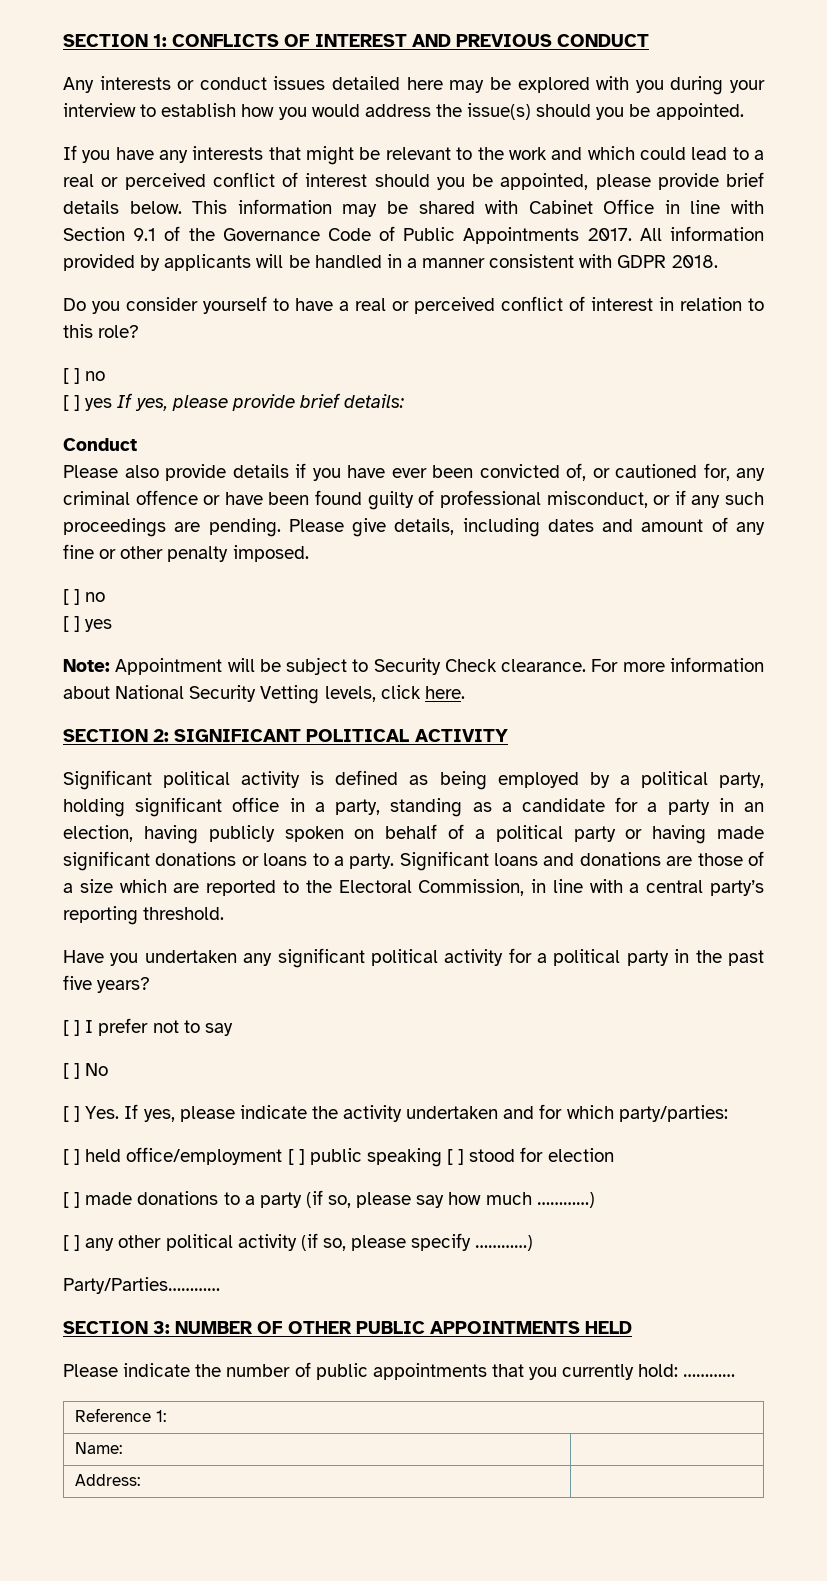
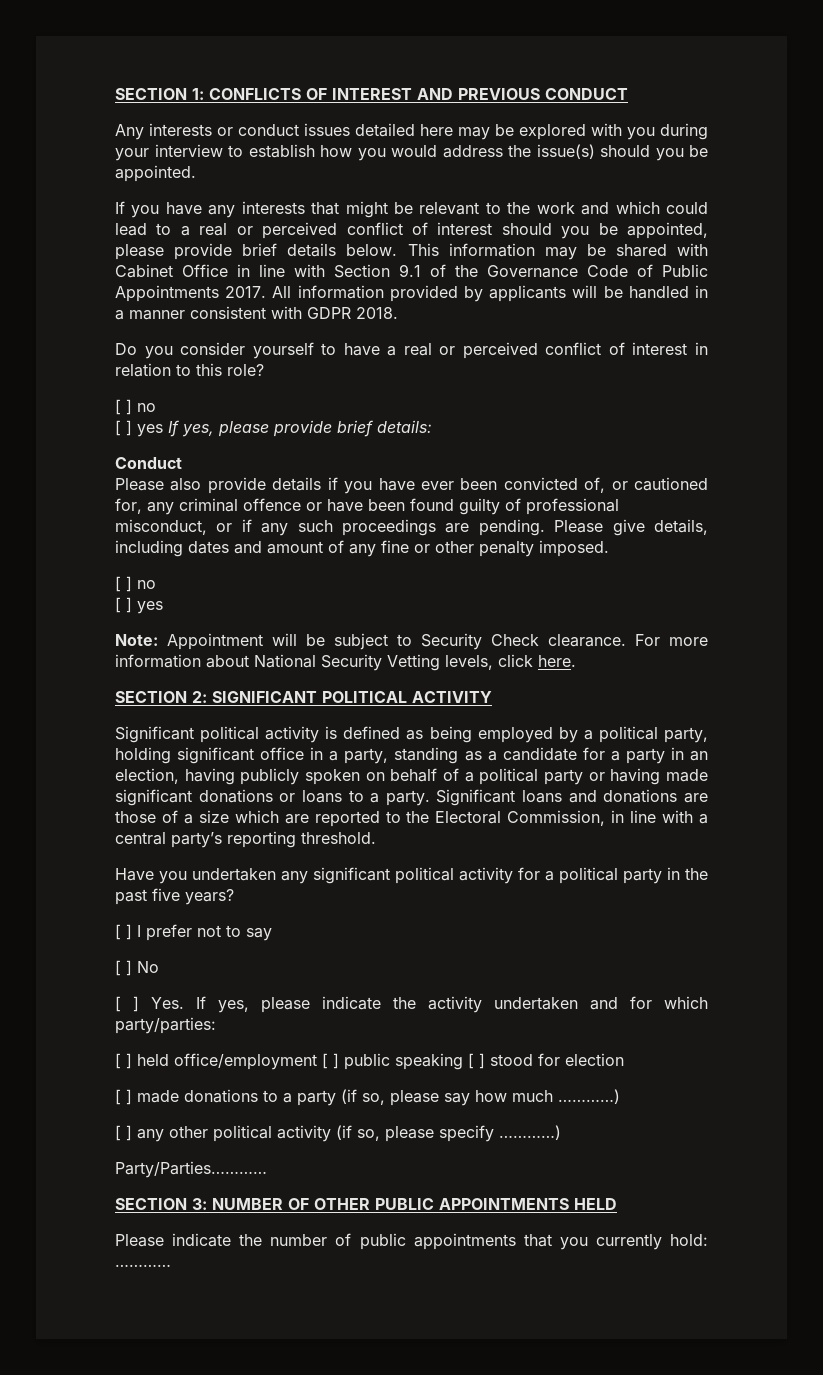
[75,1408,167,1422] [75,1442,123,1454] [75,1474,141,1486] // Reference 1: // Name: | // Address: | -> (171, 1265) none

